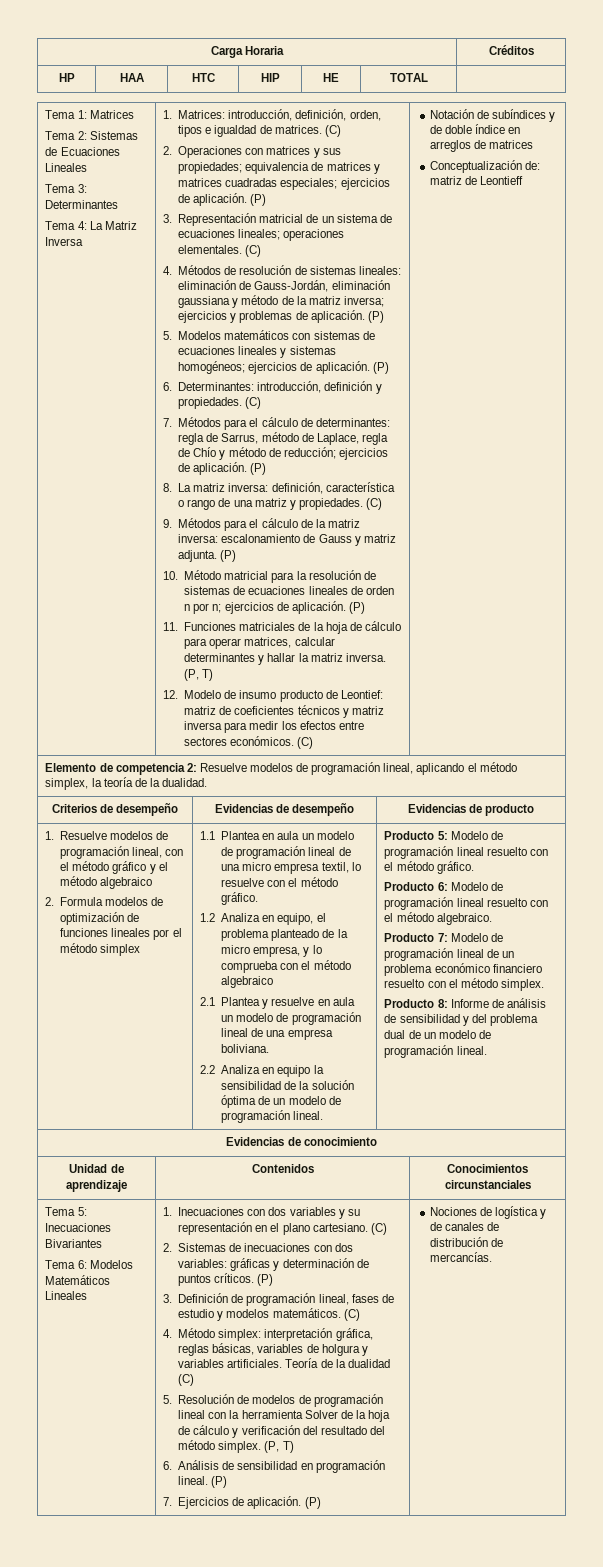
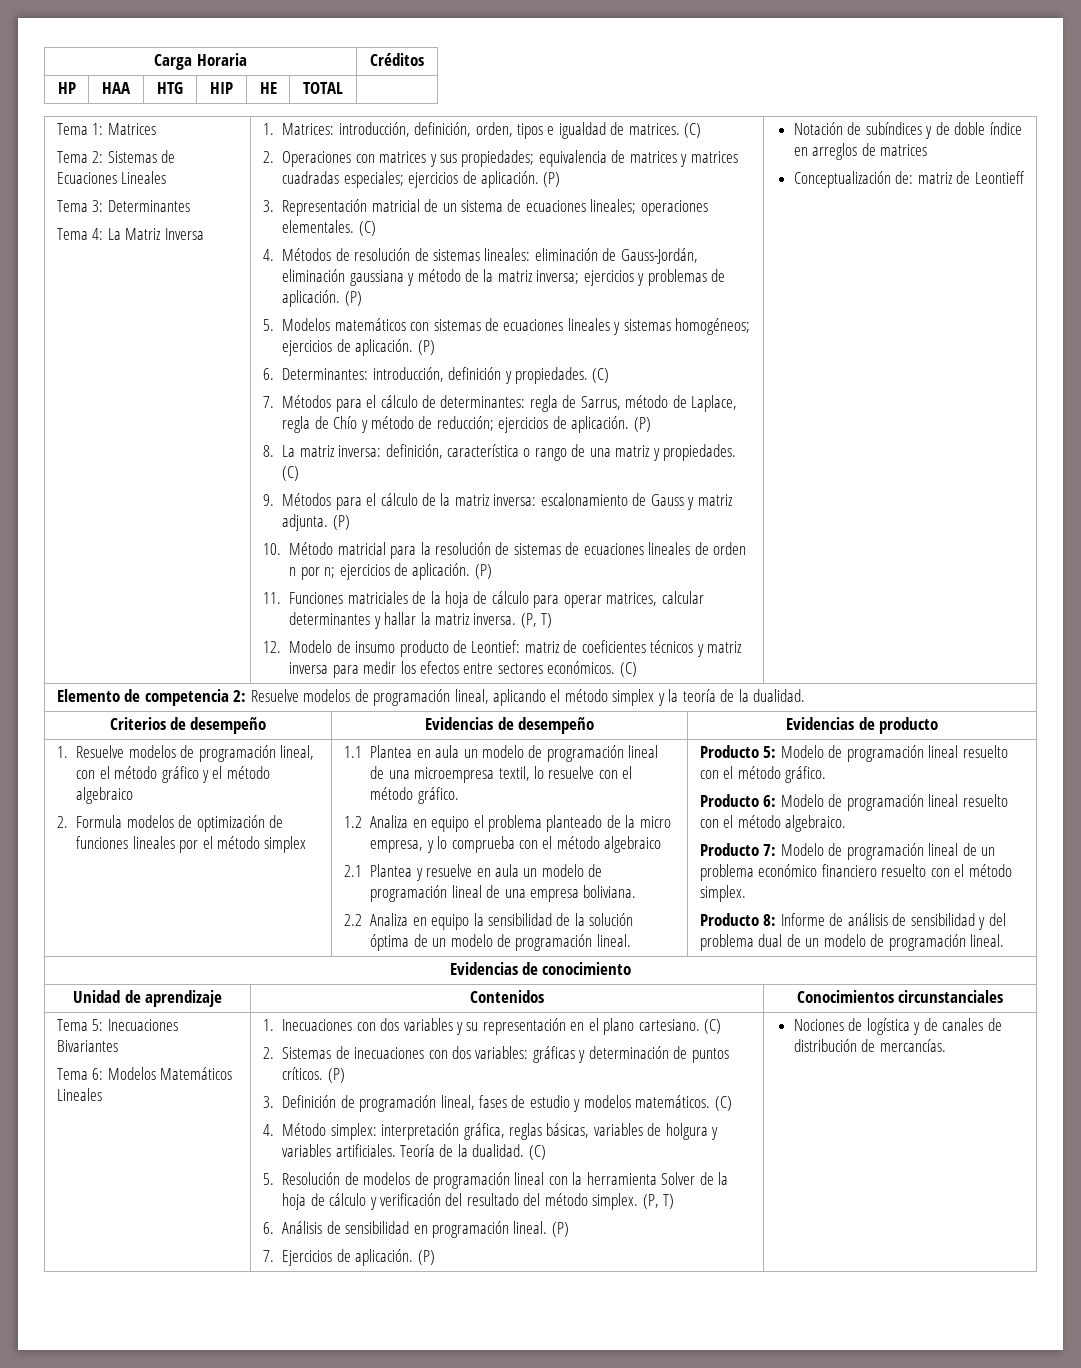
[191,73,215,82] HTC -> [157,82,183,94] HTG
[45,778,89,790] simplex, -> [612,689,665,706] simplex y
[242,862,320,874] micro empresa -> [414,767,495,783] microempresa
[277,913,314,925] equipo, -> [431,816,470,832] equipo
[347,1359,390,1368] dualidad -> [472,1144,525,1157] dualidad.

